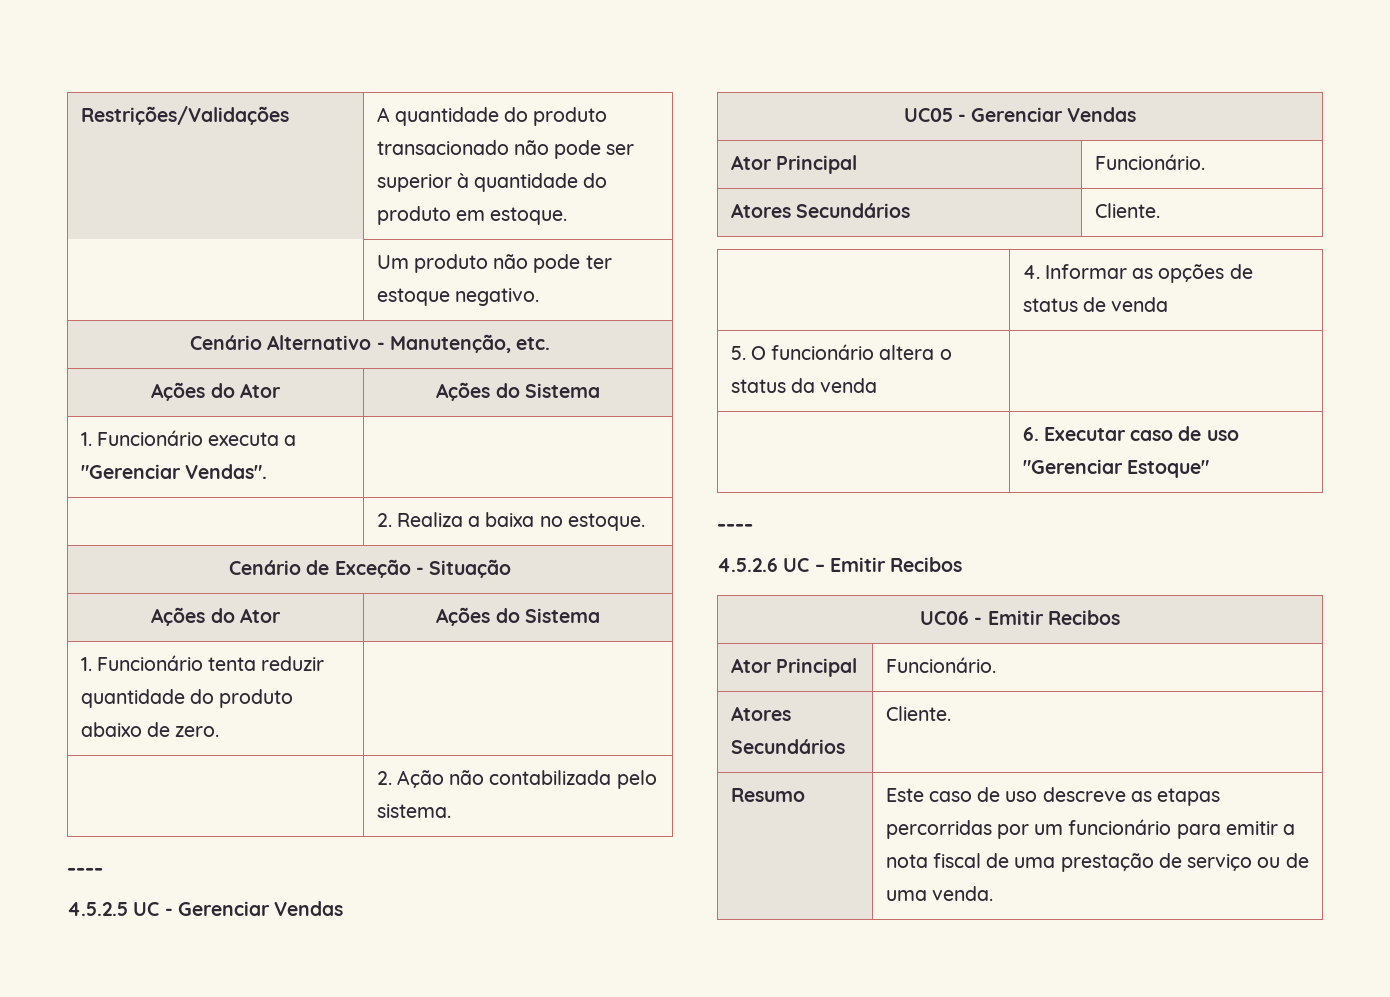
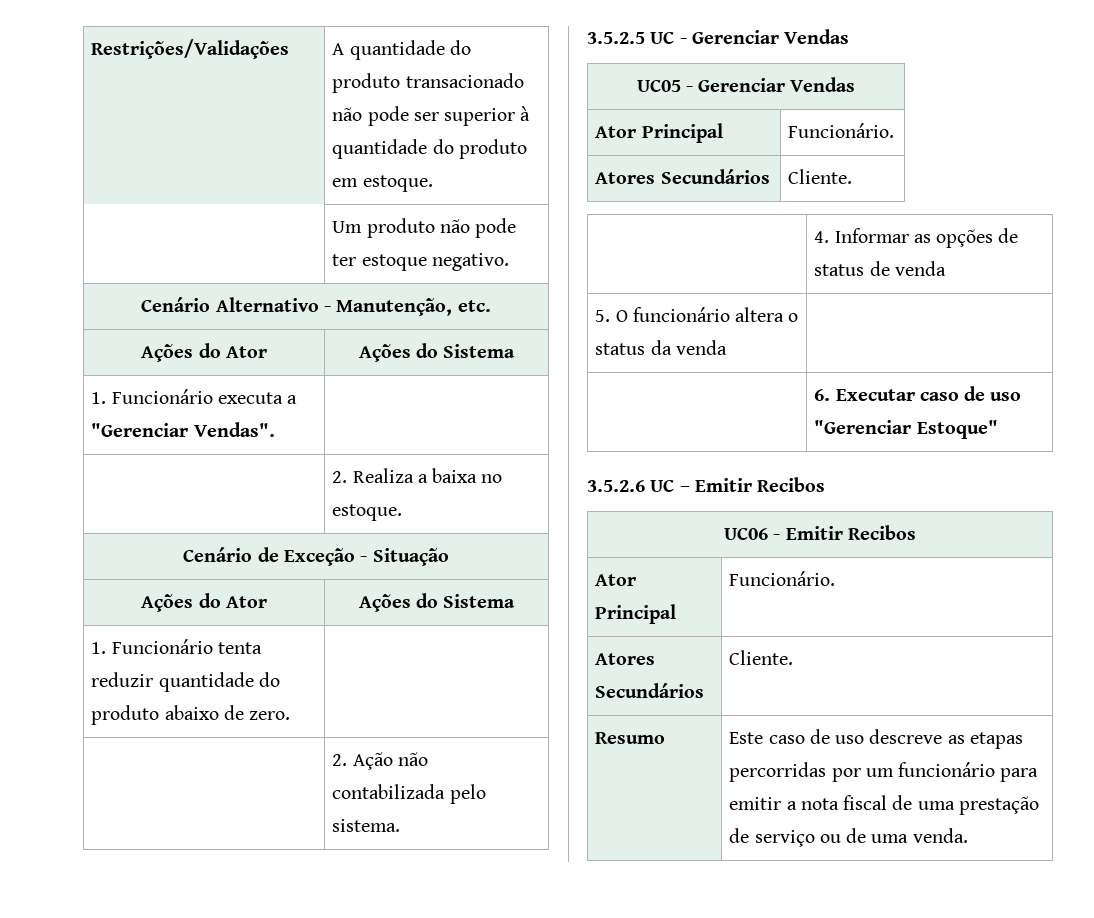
[67,868,103,876] [67,902,128,916] ---- // 4.5.2.5 -> [587,32,645,44] 3.5.2.5
[717,524,753,532] [717,558,778,572] ---- // 4.5.2.6 -> [587,480,645,492] 3.5.2.6

